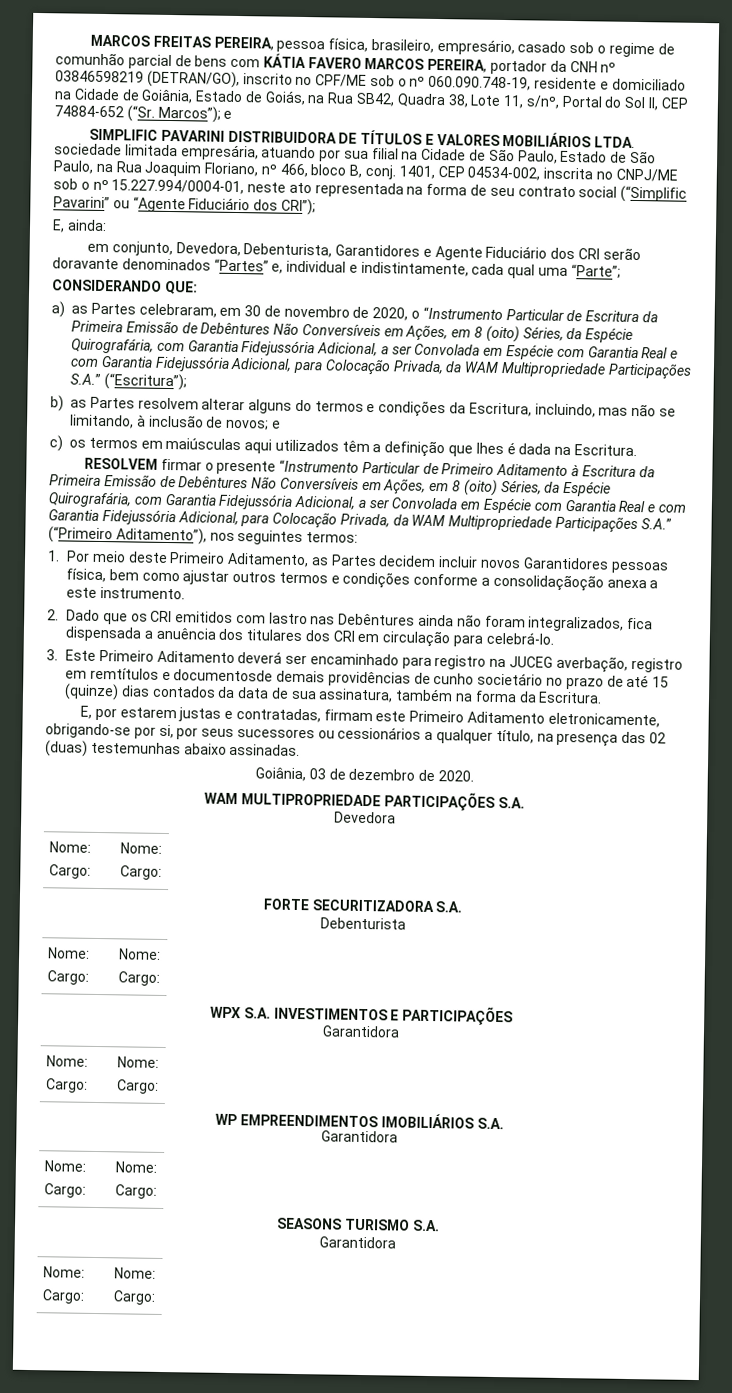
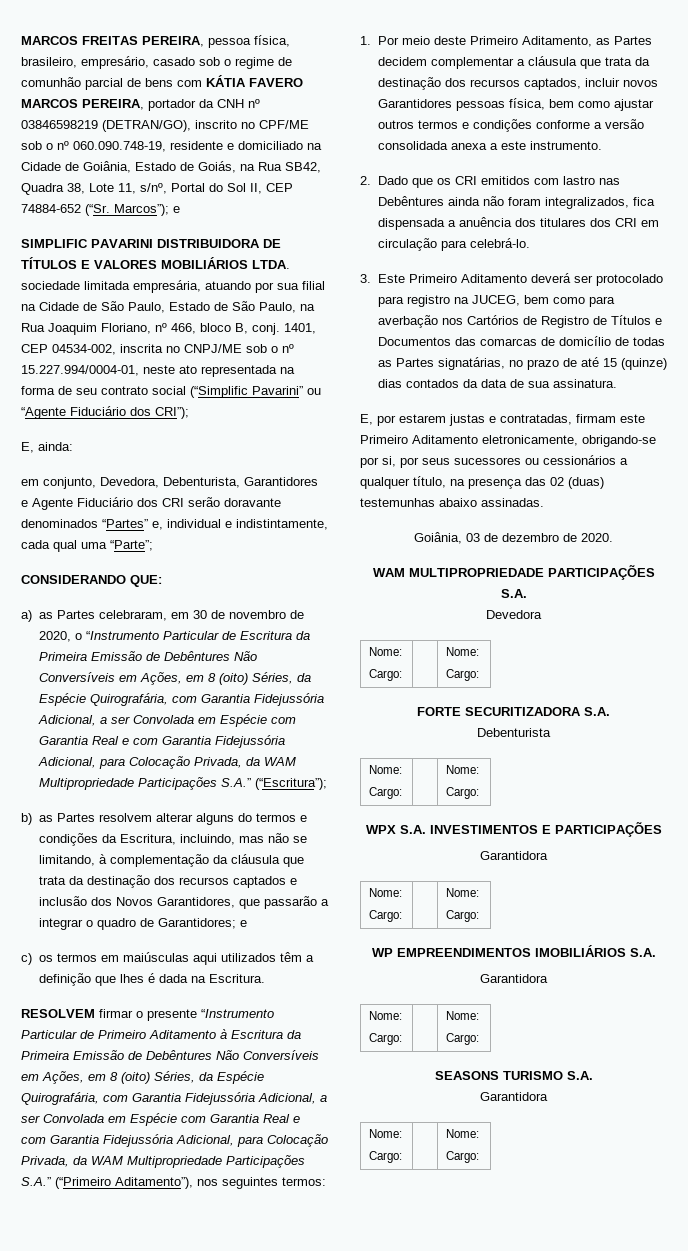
[148,414,270,431] inclusão de novos; -> [109,854,304,867] [38,875,297,888] [38,896,329,909] [38,918,236,930] complementação da cláusula que trata da destinação dos recursos captados e inclusão dos Novos Garantidores, que passarão a integrar o quadro de Garantidores;
(437, 561) none -> [430,56,650,69] [377,77,581,90] complementar a cláusula que trata da destinação dos recursos captados,
[492,573,604,592] consolidaçãoção -> [604,119,644,129] [377,141,448,150] versão consolidada
[309,653,399,666] encaminhado -> [595,274,663,286] protocolado
[509,655,683,673] [65,667,544,687] JUCEG averbação, registro em remtítulos e documentosde demais providências de cunho societário -> [471,295,615,307] [377,315,662,328] [377,336,665,346] [377,357,505,370] JUCEG, bem como para averbação nos Cartórios de Registro de Títulos e Documentos das comarcas de domicílio de todas as Partes signatárias,
[318,688,603,704] assinatura, também na forma da Escritura. -> [552,379,617,388] assinatura.

